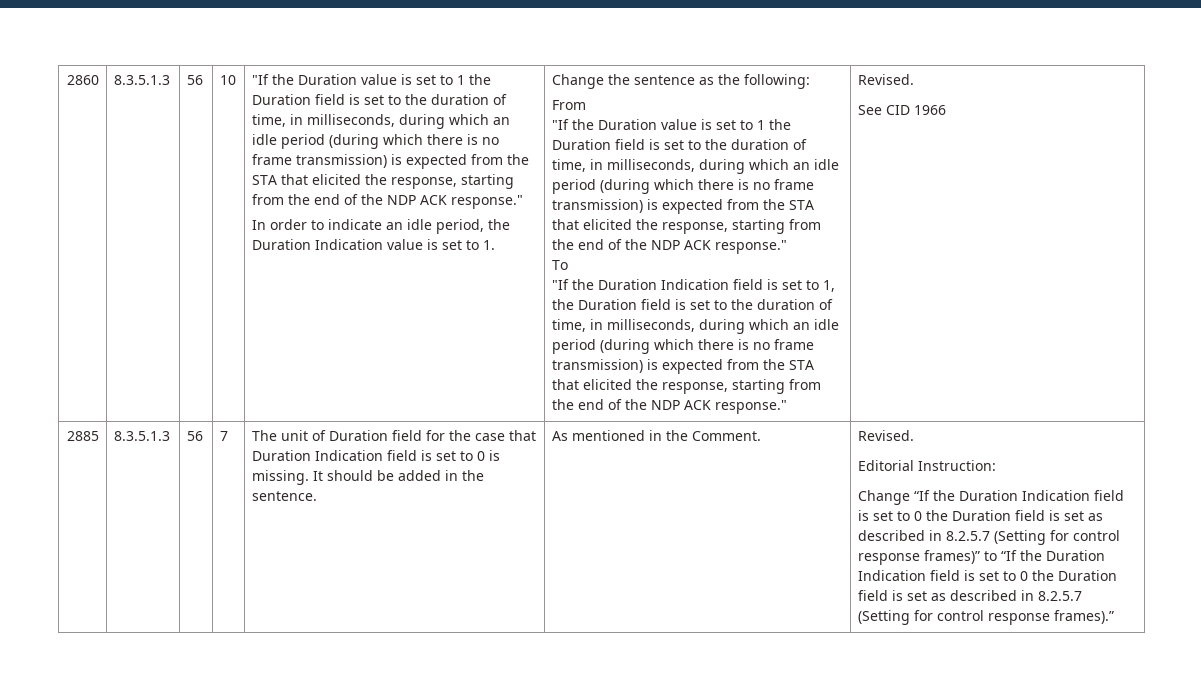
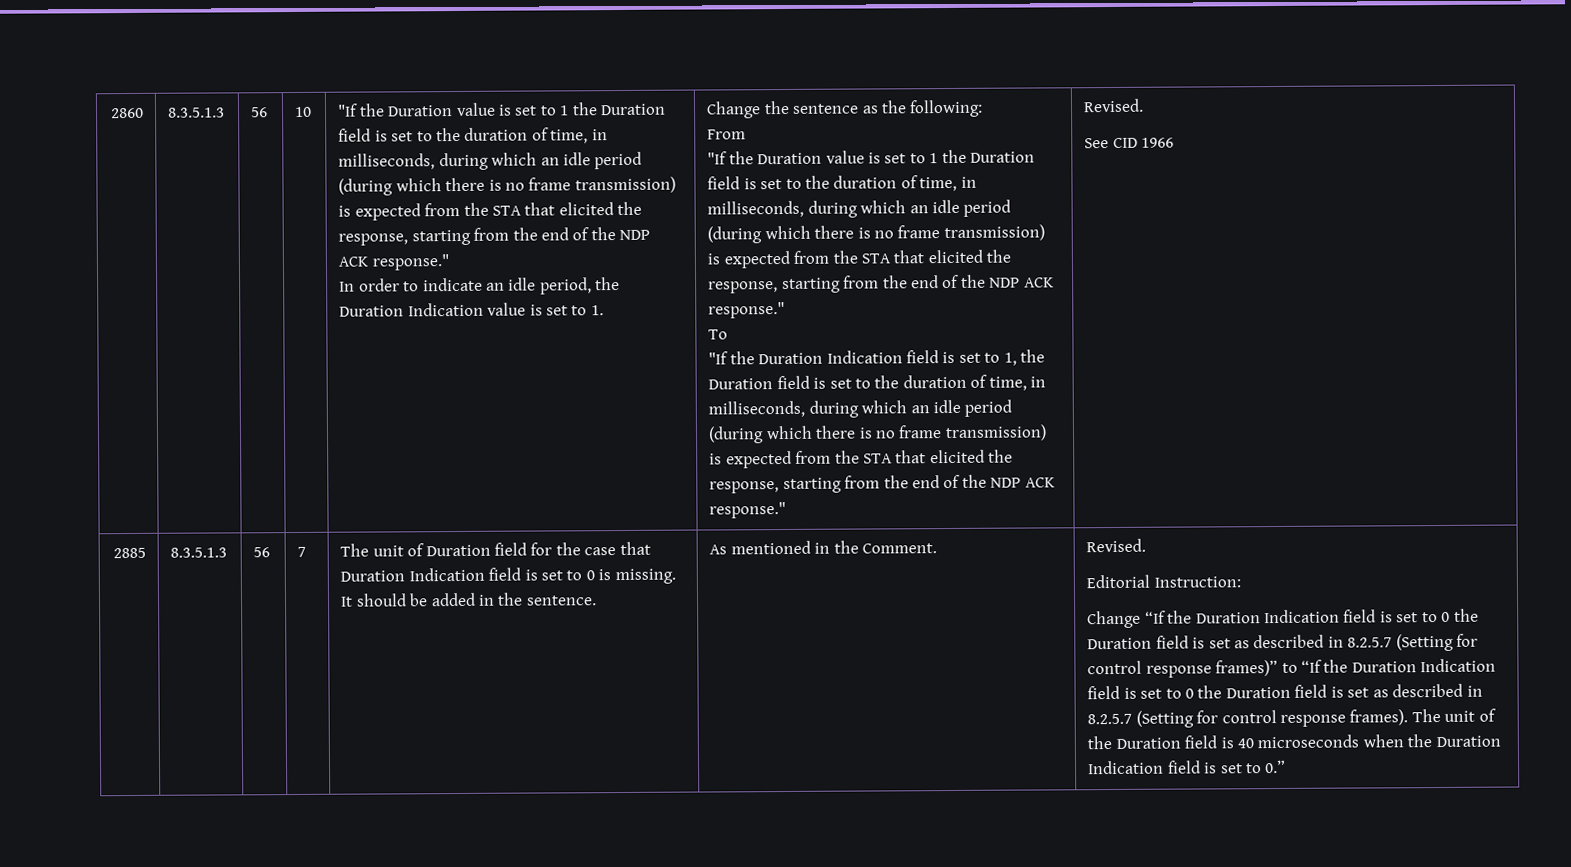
[1053,610,1114,624] frames).” -> [1349,708,1496,726] [1087,734,1501,750] [1088,759,1287,775] frames). The unit of the Duration field is 40 microseconds when the Duration Indication field is set to 0.”

